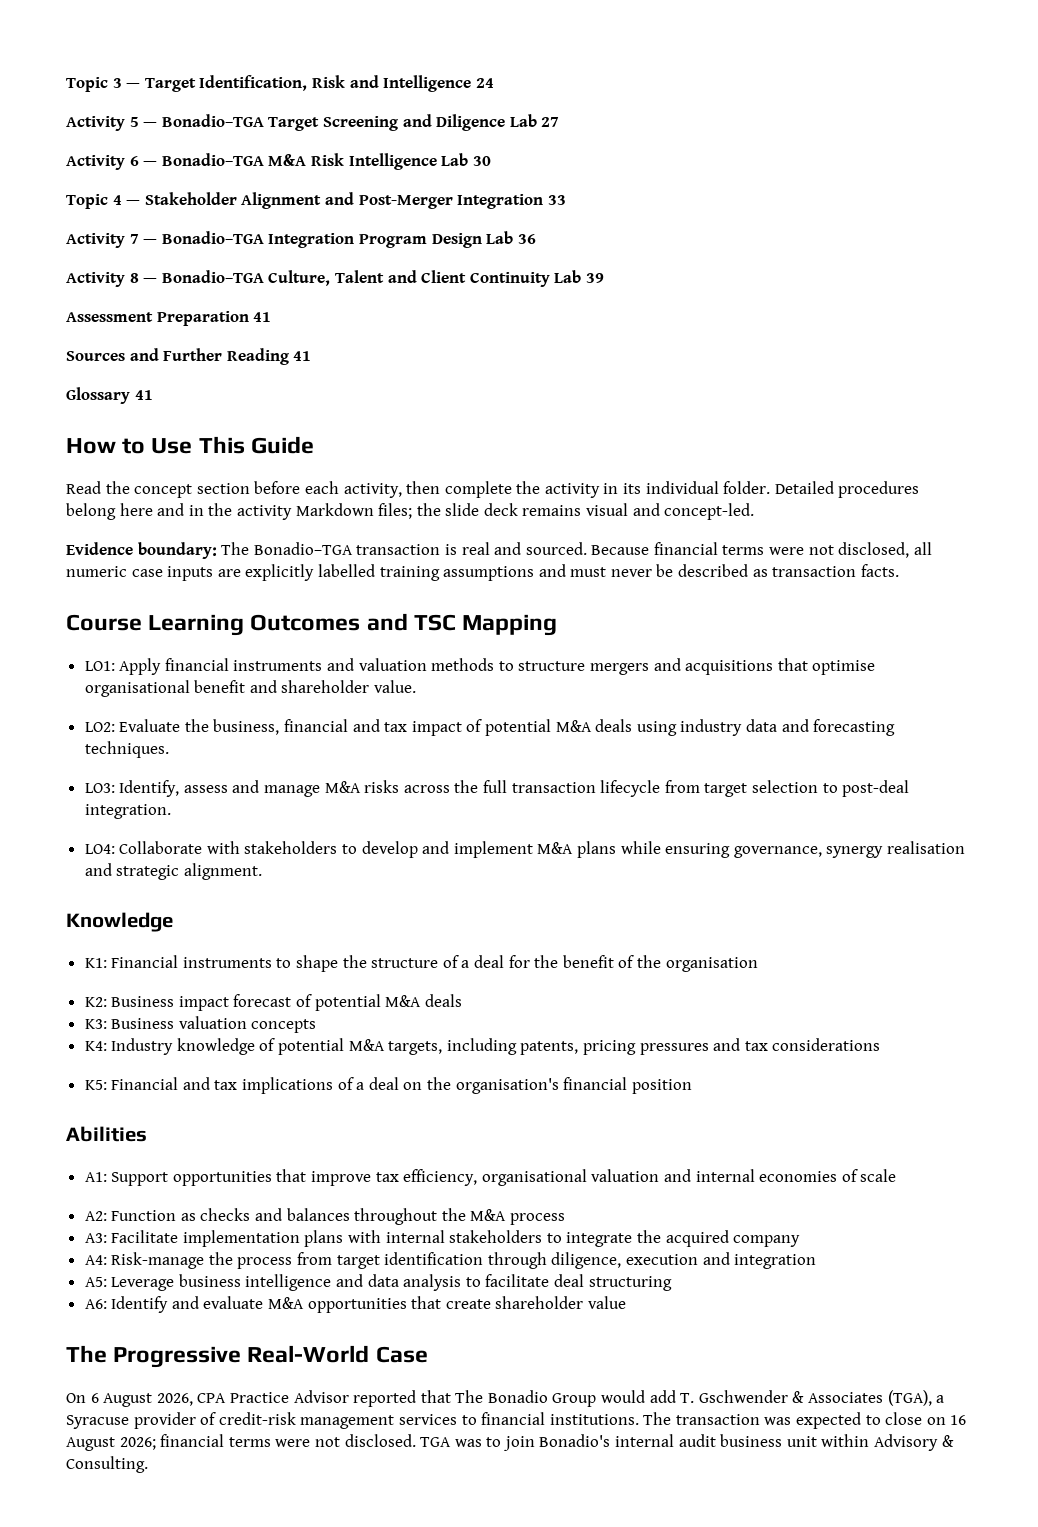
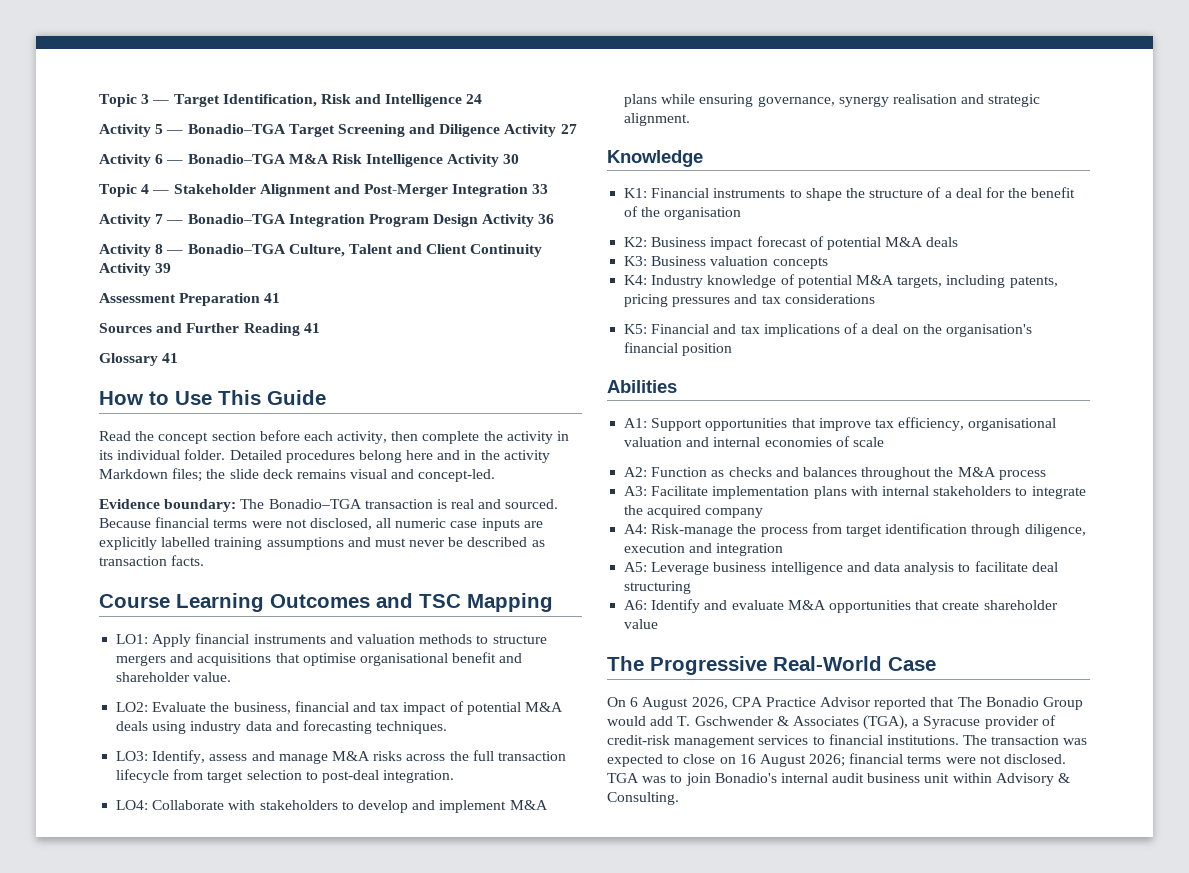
[509,114,537,127] Lab -> [504,124,557,137] Activity
[441,153,469,166] Lab -> [447,154,500,167] Activity
[486,231,514,244] Lab -> [482,214,535,227] Activity
[554,270,582,283] Lab -> [99,263,151,276] Activity

